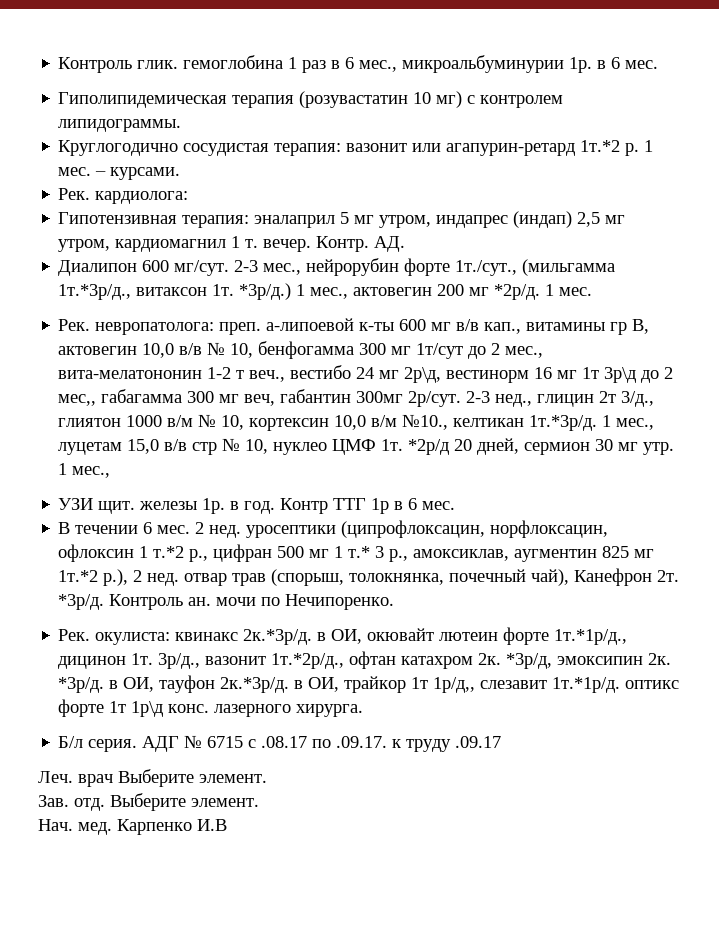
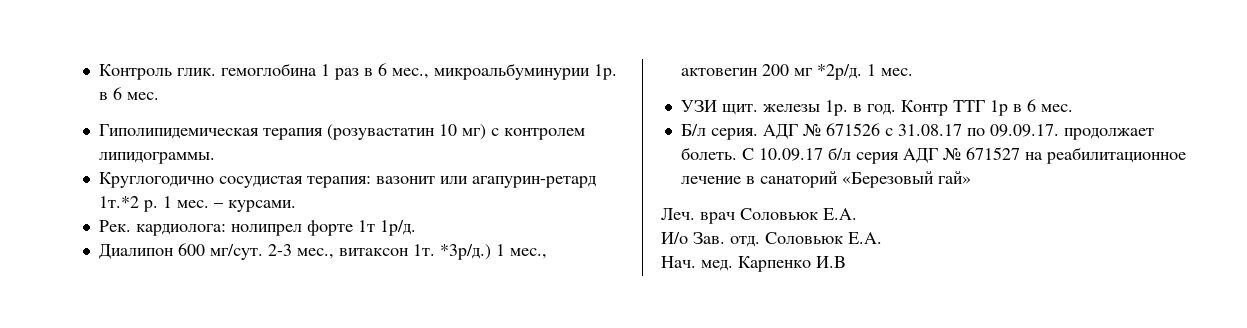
[58,211,626,228] [58,236,406,252] // Гипотензивная терапия: эналаприл 5 мг утром, индапрес (индап) 2,5 мг утром, кардиомагнил 1 т. вечер. Контр. АД. -> [230,220,416,236] нолипрел форте 1т 1р/д.
[306,258,616,276] [58,284,132,300] нейрорубин форте 1т./сут., (мильгамма 1т.*3р/д., -> (334, 253) none
[58,318,650,335] [58,341,544,359] [58,365,674,383] [58,389,655,407] [58,414,655,431] [58,438,675,455] [58,463,111,478] // Рек. невропатолога: преп. а-липоевой к-ты 600 мг в/в кап., витамины гр В, актовегин 10,0 в/в № 10, бенфогамма 300 мг 1т/сут до 2 мес., вита-мелатононин 1-2 т веч., вестибо 24 мг 2р\д, вестинорм 16 мг 1т 3р\д до 2 мес,, габагамма 300 мг веч, габантин 300мг 2р/сут. 2-3 нед., глицин 2т 3/д., глиятон 1000 в/м № 10, кортексин 10,0 в/м №10., келтикан 1т.*3р/д. 1 мес., луцетам 15,0 в/в стр № 10, нуклео ЦМФ 1т. *2р/д 20 дней, сермион 30 мг утр. 1 мес., -> (913, 72) none
[58,520,609,538] [58,544,655,562] [58,568,680,586] [58,594,395,610] [58,627,628,645] [58,651,672,669] [58,675,680,693] [58,699,364,717] [58,735,502,752] [38,769,267,787] [38,793,259,811] В течении 6 мес. 2 нед. уросептики (ципрофлоксацин, норфлоксацин, офлоксин 1 т.*2 р., цифран 500 мг 1 т.* 3 р., амоксиклав, аугментин 825 мг 1т.*2 р.), 2 нед. отвар трав (спорыш, толокнянка, почечный чай), Канефрон 2т. *3р/д. Контроль ан. мочи по Нечипоренко. // Рек. окулиста: квинакс 2к.*3р/д. в ОИ, окювайт лютеин форте 1т.*1р/д., дицинон 1т. 3р/д., вазонит 1т.*2р/д., офтан катахром 2к. *3р/д, эмоксипин 2к. *3р/д. в ОИ, тауфон 2к.*3р/д. в ОИ, трайкор 1т 1р/д,, слезавит 1т.*1р/д. оптикс форте 1т 1р\д конс. лазерного хирурга. // Б/л серия. АДГ № 6715 с .08.17 по .09.17. к труду .09.17 // Леч. врач Выберите элемент. // Зав. отд. Выберите элемент. -> [680,123,1154,140] [680,147,1186,164] [680,171,971,188] [661,208,857,224] [661,232,882,247] Б/л серия. АДГ № 671526 с 31.08.17 по 09.09.17. продолжает болеть. С 10.09.17 б/л серия АДГ № 671527 на реабилитационное лечение в санаторий «Березовый гай» // Леч. врач Соловьюк Е.А. // И/о Зав. отд. Соловьюк Е.А.

